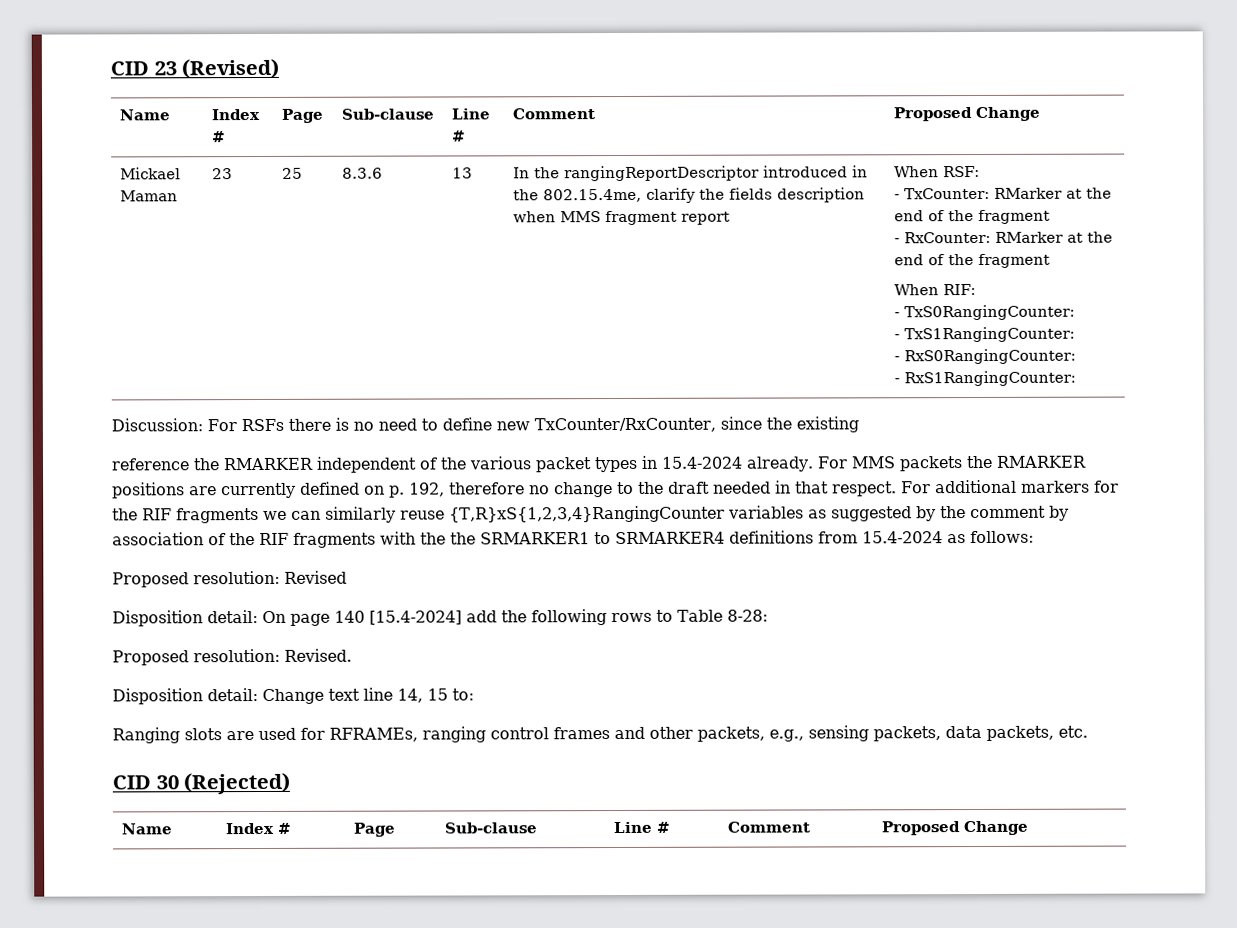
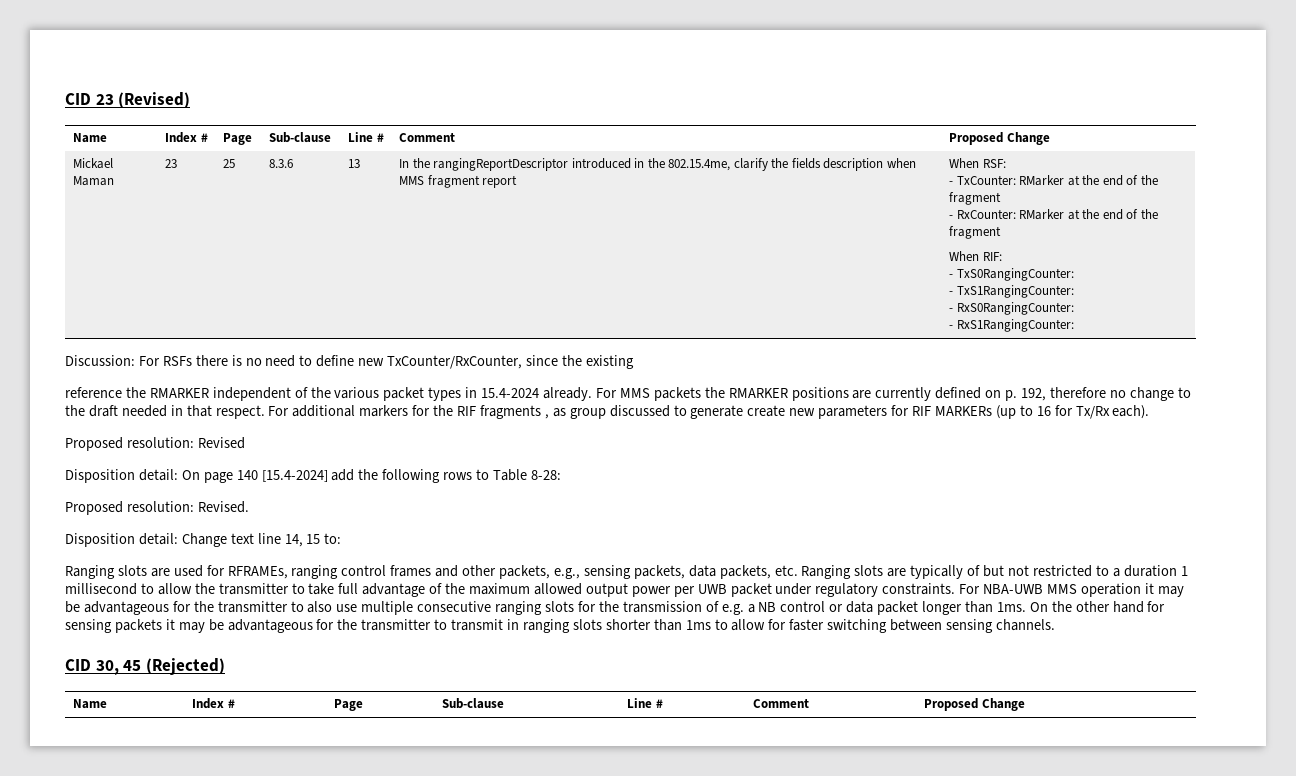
[263,505,1069,523] [112,530,1034,548] we can similarly reuse {T,R}xS{1,2,3,4}RangingCounter variables as suggested by the comment by association of the RIF fragments with the the SRMARKER1 to SRMARKER4 definitions from 15.4-2024 as follows: -> [544,405,1150,419] , as group discussed to generate create new parameters for RIF MARKERs (up to 16 for Tx/Rx each).
[112,775,179,790] // CID 30 -> [801,565,1188,579] [65,583,1184,597] [65,601,1166,615] [65,619,1055,633] [65,659,142,675] Ranging slots are typically of but not restricted to a duration 1 millisecond to allow the transmitter to take full advantage of the maximum allowed output power per UWB packet under regulatory constraints. For NBA-UWB MMS operation it may be advantageous for the transmitter to also use multiple consecutive ranging slots for the transmission of e.g. a NB control or data packet longer than 1ms. On the other hand for sensing packets it may be advantageous for the transmitter to transmit in ranging slots shorter than 1ms to allow for faster switching between sensing channels. // CID 30, 45

